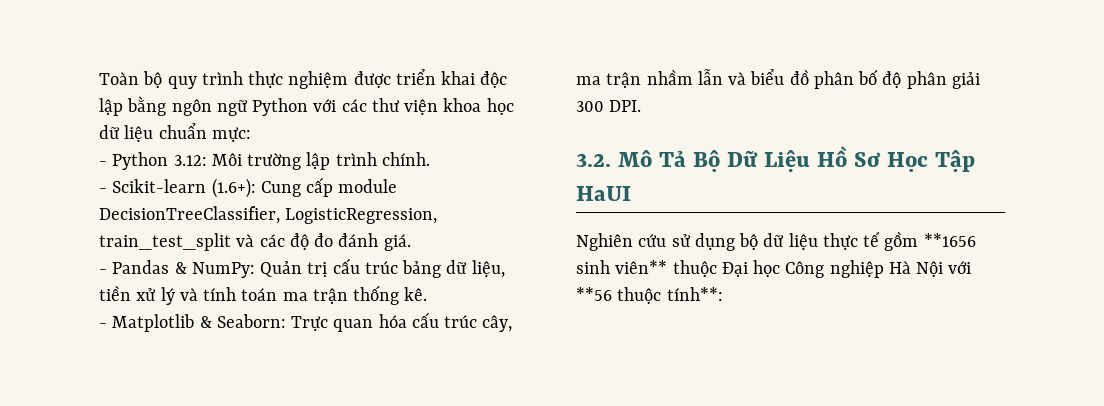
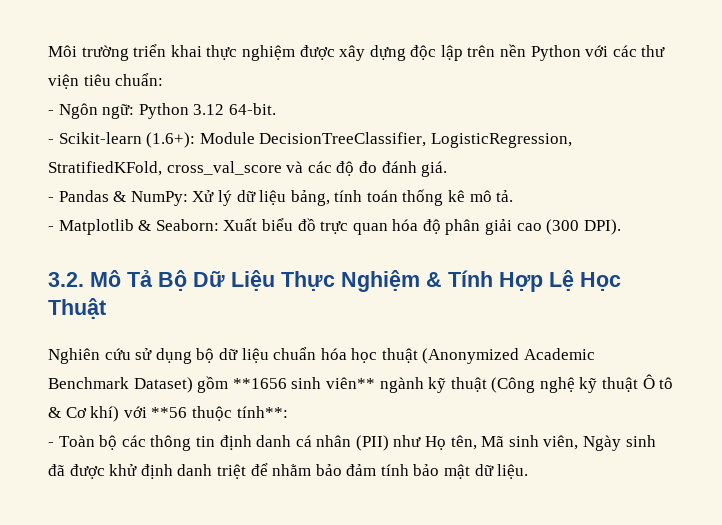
[99,69,508,89] [99,96,248,116] Toàn bộ quy trình thực nghiệm được triển khai độc lập bằng ngôn ngữ -> [48,44,527,61] Môi trường triển khai thực nghiệm được xây dựng độc lập trên nền
[443,98,514,115] [99,123,251,142] [99,152,430,170] [99,177,398,198] [99,206,438,224] [99,233,231,251] khoa học dữ liệu chuẩn mực: // - Python 3.12: Môi trường lập trình chính. // - Scikit-learn (1.6+): Cung cấp module DecisionTreeClassifier, LogisticRegression, train_test_split -> [83,73,164,86] [48,103,276,119] [48,132,572,148] [48,161,282,176] tiêu chuẩn: // - Ngôn ngữ: Python 3.12 64-bit. // - Scikit-learn (1.6+): Module DecisionTreeClassifier, LogisticRegression, StratifiedKFold, cross_val_score
[260,258,505,278] [99,285,428,305] [99,312,513,332] [576,69,980,89] [576,100,642,112] Quản trị cấu trúc bảng dữ liệu, tiền xử lý và tính toán ma trận thống kê. // - Matplotlib & Seaborn: Trực quan hóa cấu trúc cây, ma trận nhầm lẫn và biểu đồ phân bố độ phân giải 300 DPI. -> [192,189,514,206] [48,218,621,235] Xử lý dữ liệu bảng, tính toán thống kê mô tả. // - Matplotlib & Seaborn: Xuất biểu đồ trực quan hóa độ phân giải cao (300 DPI).
[817,146,976,172] [576,186,631,201] Hồ Sơ Học Tập HaUI -> [281,270,621,292] [48,298,106,319] Thực Nghiệm & Tính Hợp Lệ Học Thuật
[822,231,976,251] [576,260,972,278] [576,287,723,304] thực tế gồm **1656 sinh viên** thuộc Đại học Công nghiệp Hà Nội với **56 thuộc tính**: -> [273,347,596,364] [48,374,674,393] [48,406,288,422] [48,435,656,451] [48,463,529,479] chuẩn hóa học thuật (Anonymized Academic Benchmark Dataset) gồm **1656 sinh viên** ngành kỹ thuật (Công nghệ kỹ thuật Ô tô & Cơ khí) với **56 thuộc tính**: // - Toàn bộ các thông tin định danh cá nhân (PII) như Họ tên, Mã sinh viên, Ngày sinh đã được khử định danh triệt để nhằm bảo đảm tính bảo mật dữ liệu.

